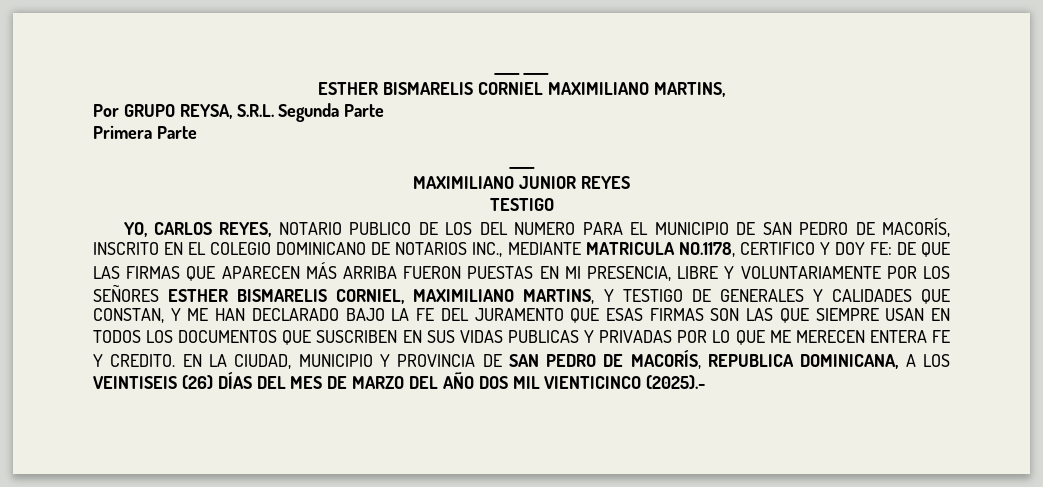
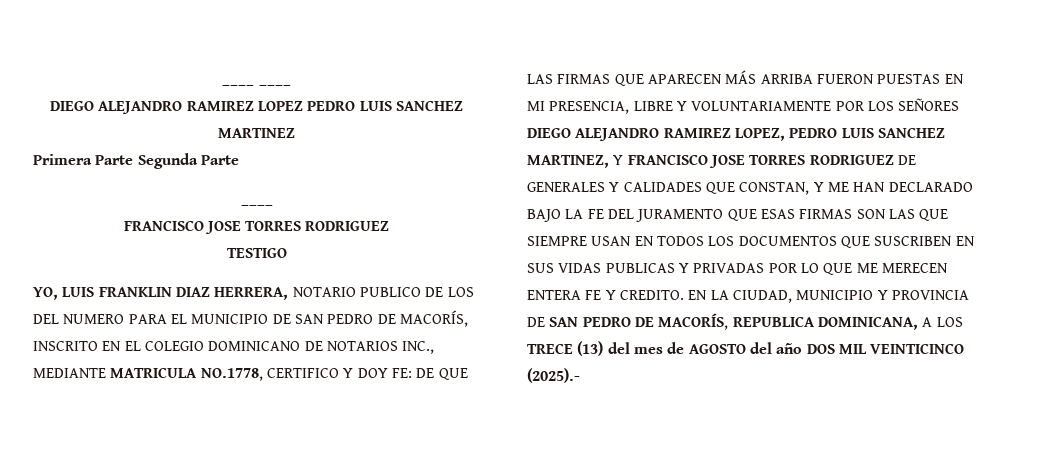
[318,82,725,97] [93,103,385,122] ESTHER BISMARELIS CORNIEL MAXIMILIANO MARTINS, // Por GRUPO REYSA, S.R.L. Segunda Parte -> [50,100,463,114] [218,128,295,138] DIEGO ALEJANDRO RAMIREZ LOPEZ PEDRO LUIS SANCHEZ MARTINEZ
[508,167,535,169] [413,176,630,189] [489,198,554,211] [123,222,272,237] // ____ // MAXIMILIANO JUNIOR REYES // TESTIGO // YO, CARLOS REYES, -> [137,153,239,169] [240,204,273,206] [123,220,390,234] [226,248,287,258] [33,287,289,300] Segunda Parte // ____ // FRANCISCO JOSE TORRES RODRIGUEZ // TESTIGO // YO, LUIS FRANKLIN DIAZ HERRERA,
[678,242,735,257] NO.1178, -> [200,368,263,381] NO.1778,
[168,289,683,304] ESTHER BISMARELIS CORNIEL, MAXIMILIANO MARTINS, Y TESTIGO -> [527,127,945,141] [527,154,894,168] DIEGO ALEJANDRO RAMIREZ LOPEZ, PEDRO LUIS SANCHEZ MARTINEZ, Y FRANCISCO JOSE TORRES RODRIGUEZ
[93,372,474,390] VEINTISEIS (26) DÍAS DEL MES DE MARZO DEL AÑO -> [527,341,803,356] TRECE (13) del mes de AGOSTO del año
[544,376,642,389] VIENTICINCO -> [870,343,965,354] VEINTICINCO

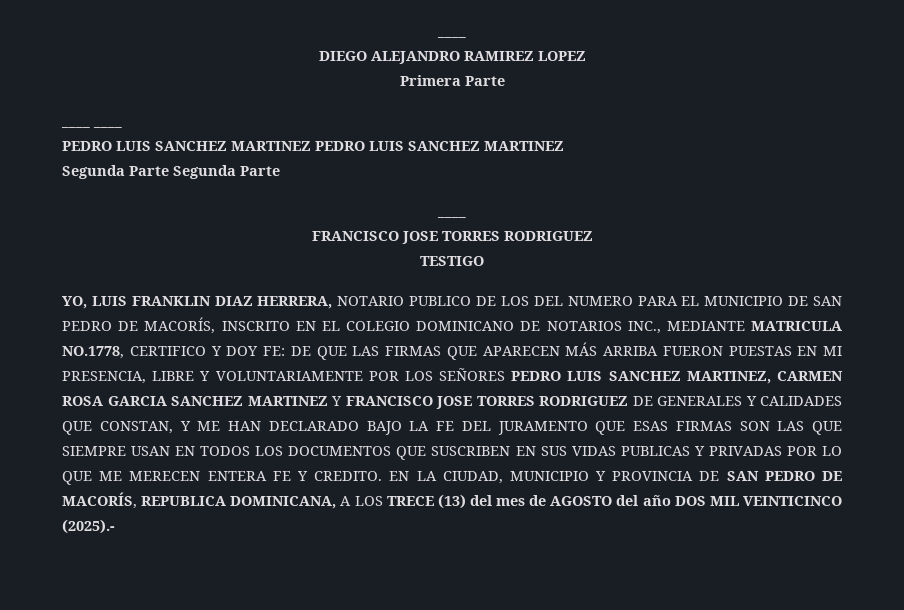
[222,84,291,86] ____ ____ -> [437,36,466,38] ____
(303, 106) none -> [399,75,505,86] [61,126,122,128] [62,141,311,151] // Primera Parte // ____ ____ // PEDRO LUIS SANCHEZ MARTINEZ
[33,154,92,165] Primera -> [62,165,125,179] Segunda
[527,127,945,141] [527,155,609,168] DIEGO ALEJANDRO RAMIREZ LOPEZ, PEDRO LUIS SANCHEZ MARTINEZ, -> [511,371,843,384] [62,396,328,406] PEDRO LUIS SANCHEZ MARTINEZ, CARMEN ROSA GARCIA SANCHEZ MARTINEZ

